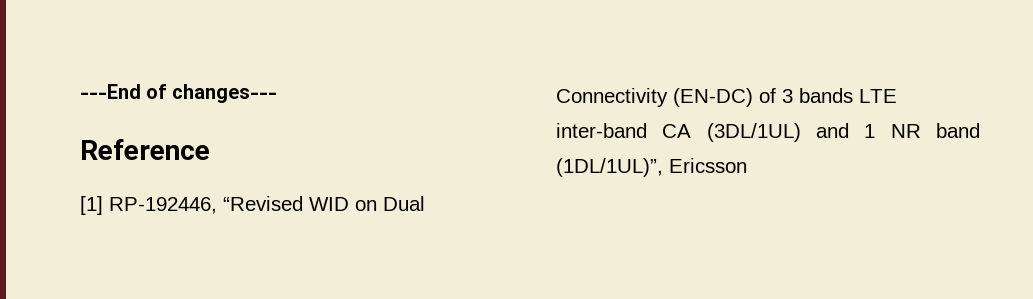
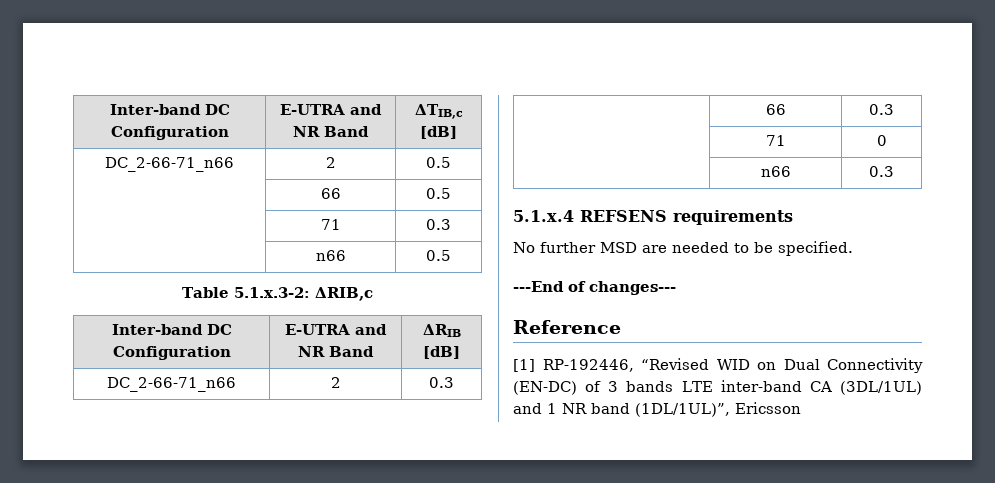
(80, 91) none -> [109,104,230,115] [110,126,229,140] [280,104,382,115] [293,126,369,137] [414,104,463,119] [420,126,457,139] [105,157,234,172] [325,157,336,168] [426,157,451,168] [320,188,341,199] [426,188,451,199] [320,219,341,230] [426,219,451,230] [315,250,346,261] [426,250,451,261] [182,287,373,301] [111,324,232,335] [112,346,231,360] [285,324,387,335] [298,346,374,357] [422,324,461,337] [423,346,460,359] [107,377,236,392] [330,377,341,388] [429,377,454,388] [765,104,786,115] [869,104,894,115] [765,135,786,146] [876,135,887,146] [760,166,791,177] [869,166,894,177] [513,210,793,225] [513,241,853,256] Inter-band DC Configuration | E-UTRA and NR Band | ΔTIB,c [dB] // DC_2-66-71_n66 | 2 | 0.5 // | 66 | 0.5 // | 71 | 0.3 // | n66 | 0.5 // Table 5.1.x.3-2: ΔRIB,c // Inter-band DC Configuration | E-UTRA and NR Band | ΔRIB [dB] // DC_2-66-71_n66 | 2 | 0.3 // | 66 | 0.3 // | 71 | 0 // | n66 | 0.3 // 5.1.x.4 REFSENS requirements // No further MSD are needed to be specified. //

